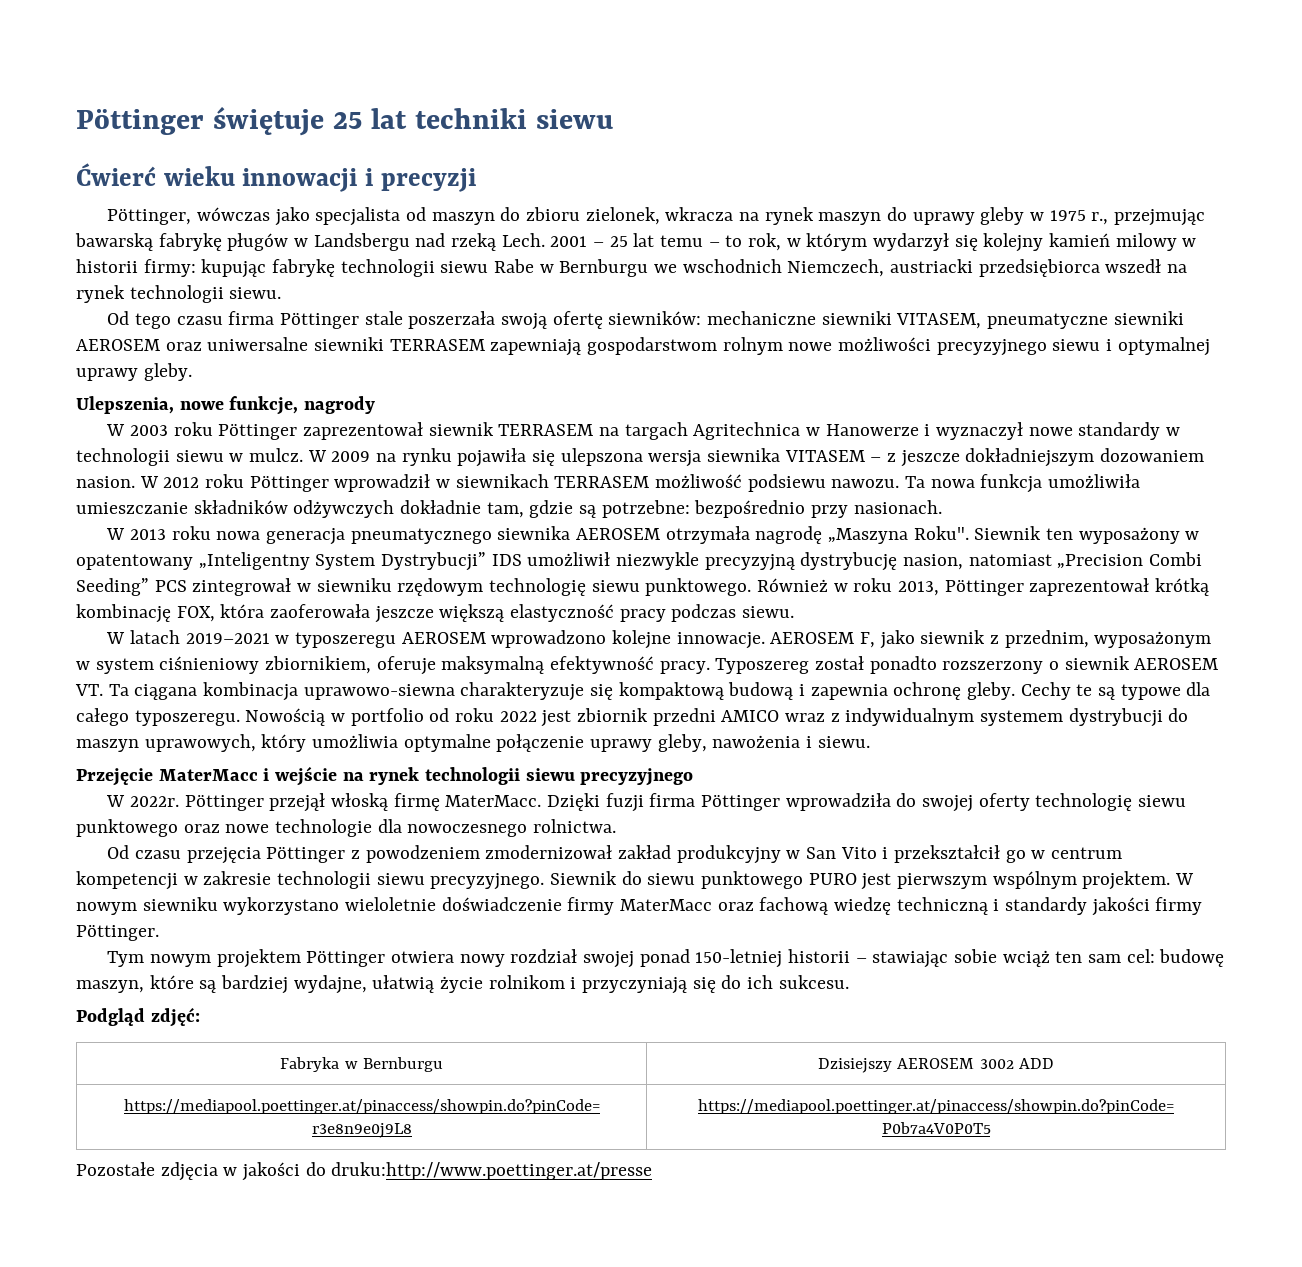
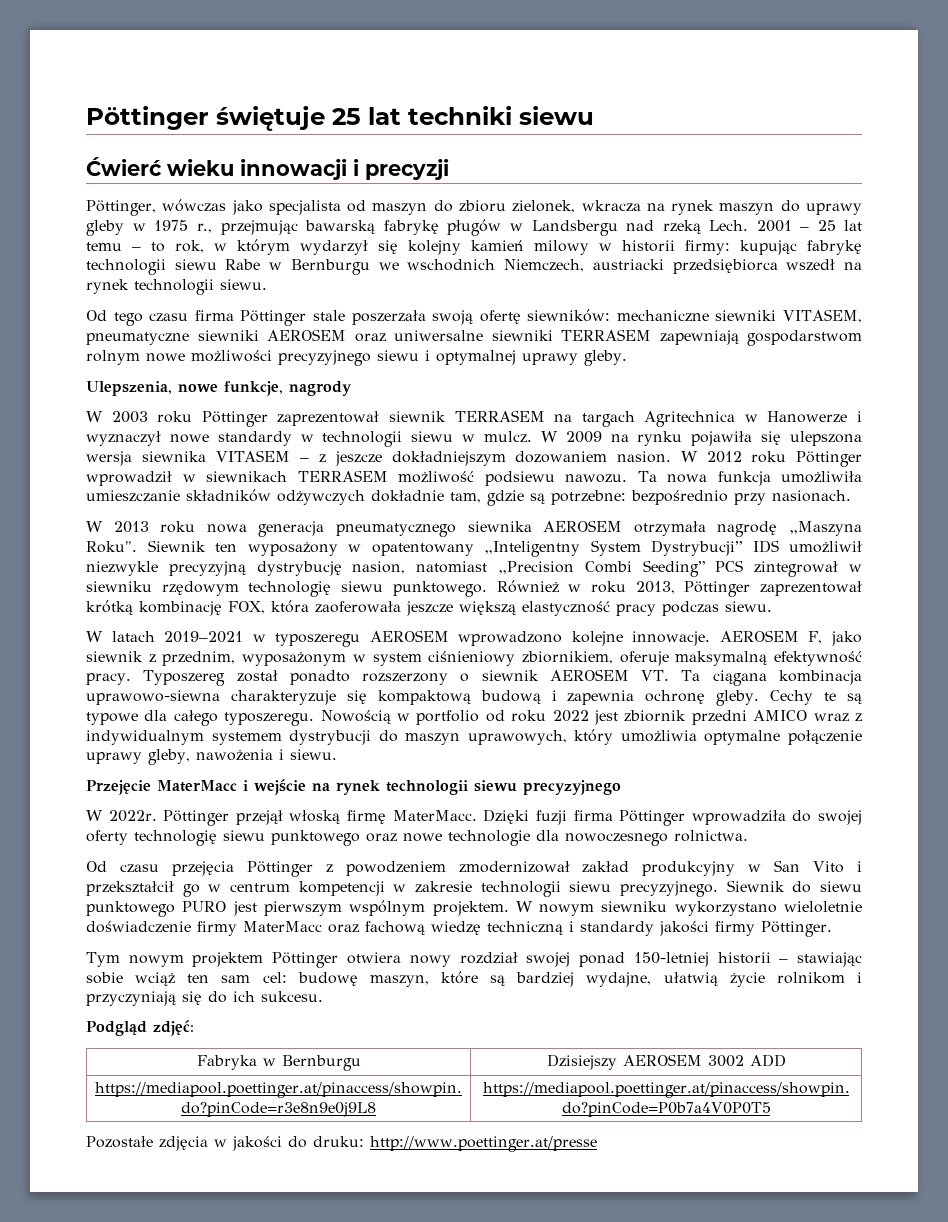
[331,1162,653,1180] druku:http://www.poettinger.at/presse -> [313,1136,597,1152] druku: http://www.poettinger.at/presse

